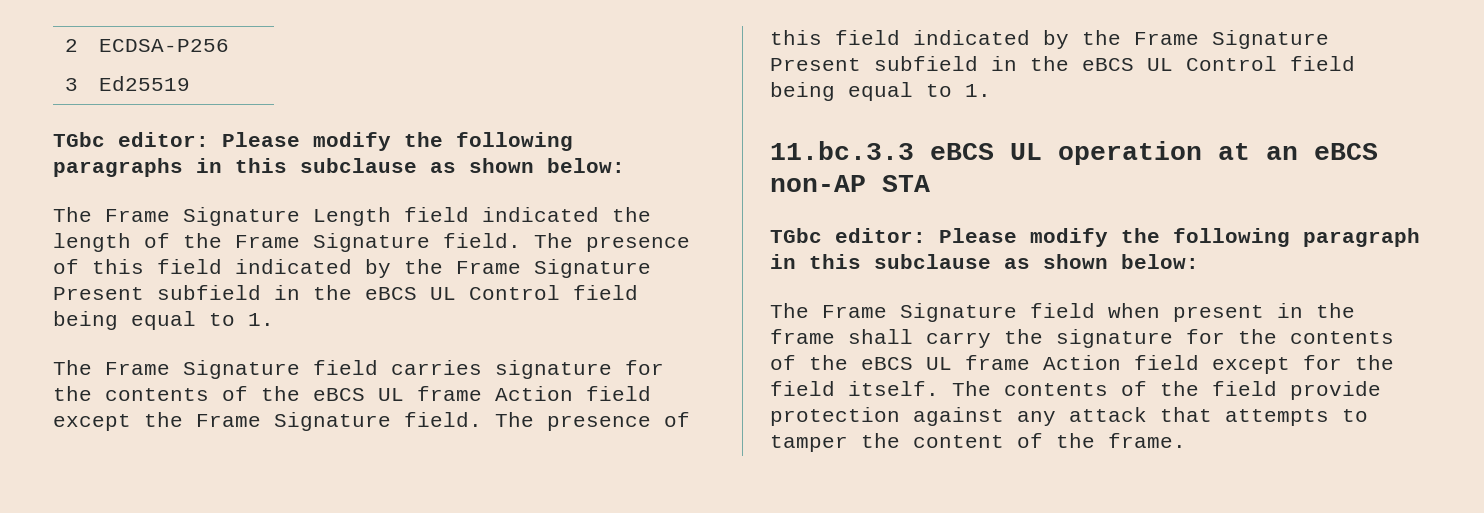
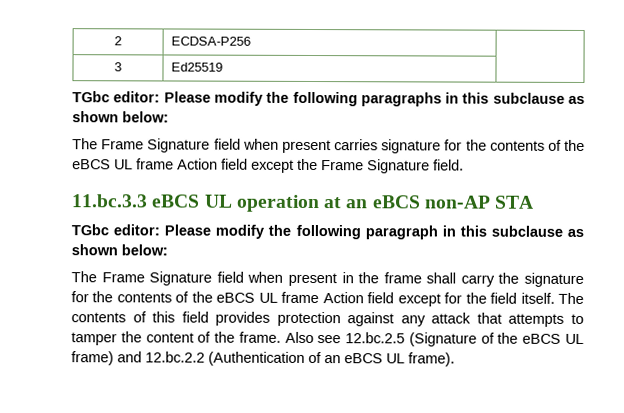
[313,207,651,226] [53,233,690,252] [53,259,651,278] [53,285,638,300] [53,311,274,330] [53,360,378,379] Length field indicated the length of the Frame Signature field. The presence of this field indicated by the Frame Signature Present subfield in the eBCS UL Control field being equal to 1. // The Frame Signature field -> [213,138,331,154] field when present
[495,412,690,431] [770,30,1329,49] [770,56,1355,71] [770,82,991,101] The presence of this field indicated by the Frame Signature Present subfield in the eBCS UL Control field being equal to 1. -> (464, 165) none
[1160,381,1381,400] the field provide -> [152,311,271,326] this field provides
(1186, 440) none -> [284,331,584,347] [71,351,455,367] Also see 12.bc.2.5 (Signature of the eBCS UL frame) and 12.bc.2.2 (Authentication of an eBCS UL frame).

